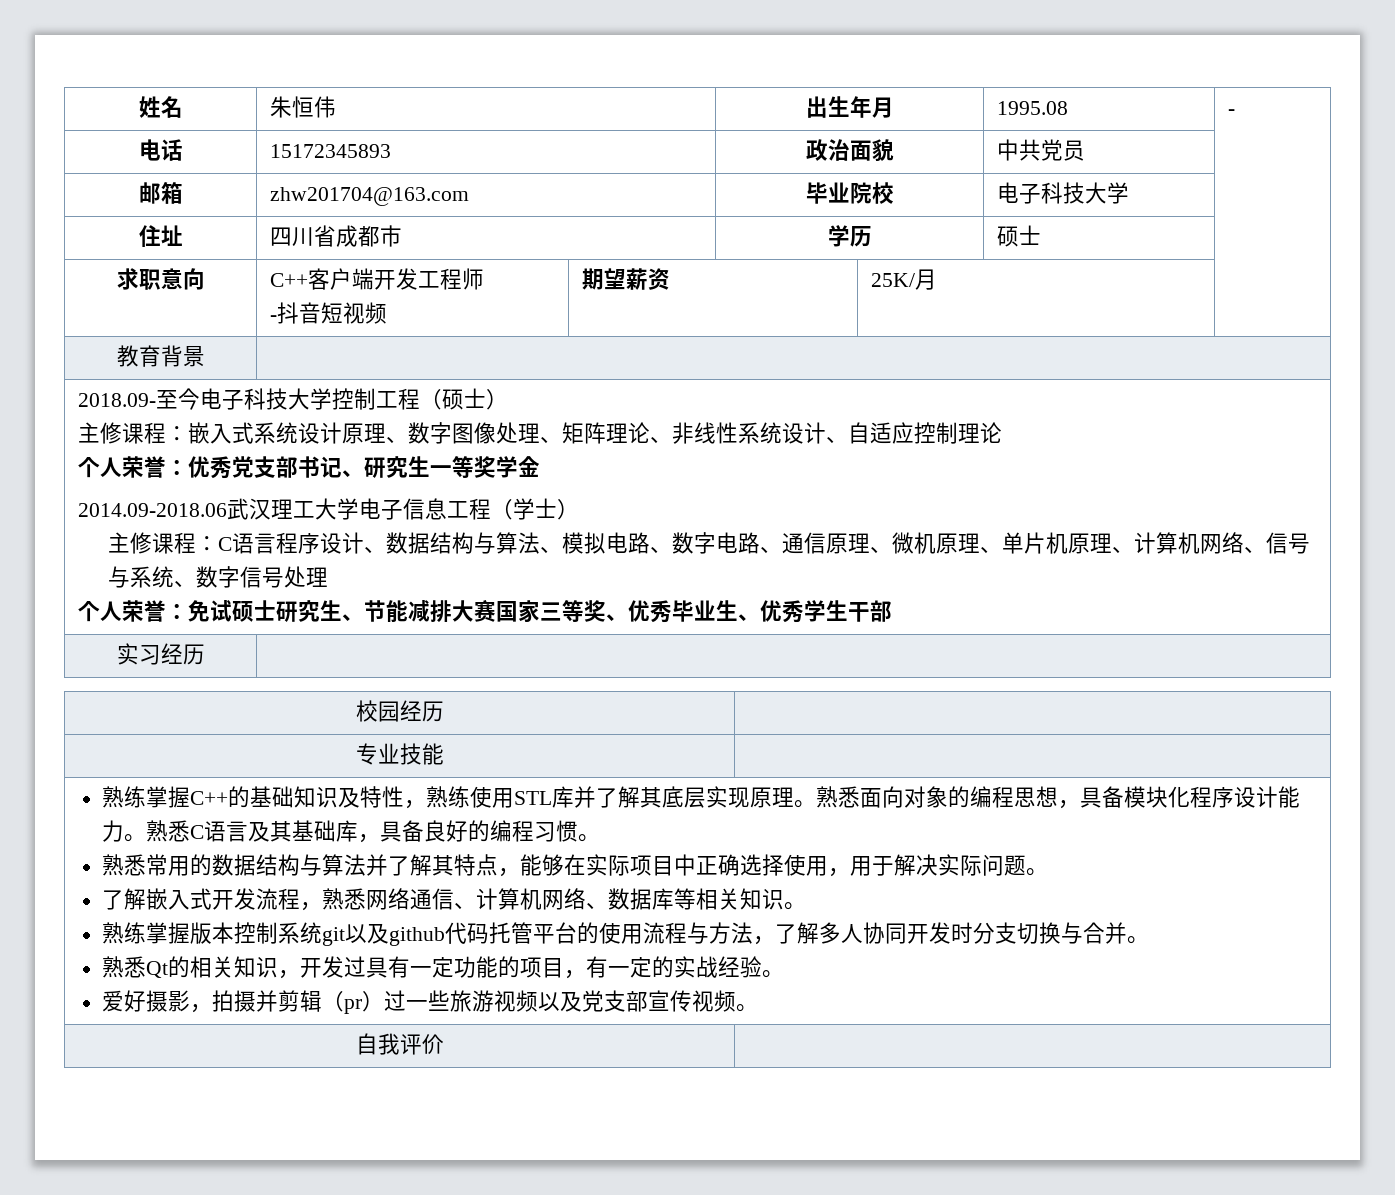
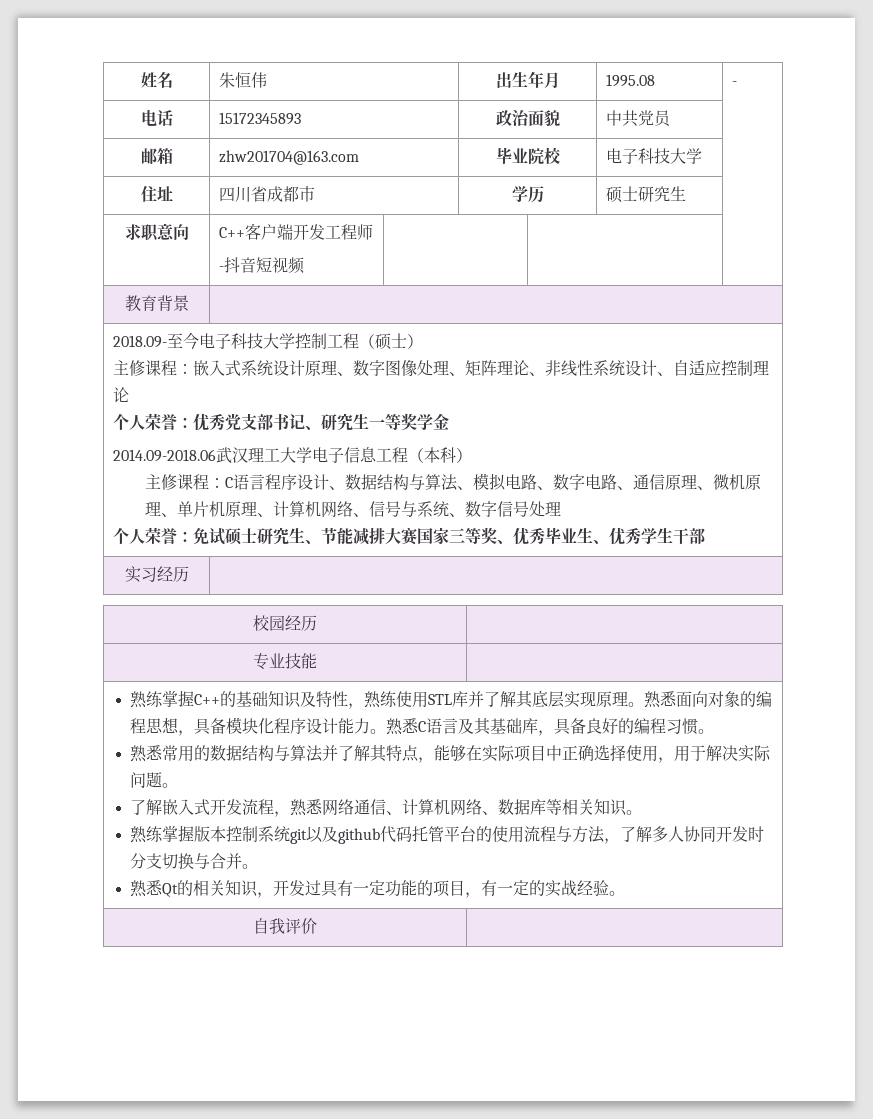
(1042, 235) none -> [637,186,686,202] 研究生
[582,268,671,290] [871,269,938,290] 期望薪资 | 25K/月 -> (305, 265) |
[513,498,558,520] 学士 -> [423,447,456,463] 本科
[102,990,759,1014] // 爱好摄影，拍摄并剪辑（pr）过一些旅游视频以及党支部宣传视频。 -> (626, 893) none

